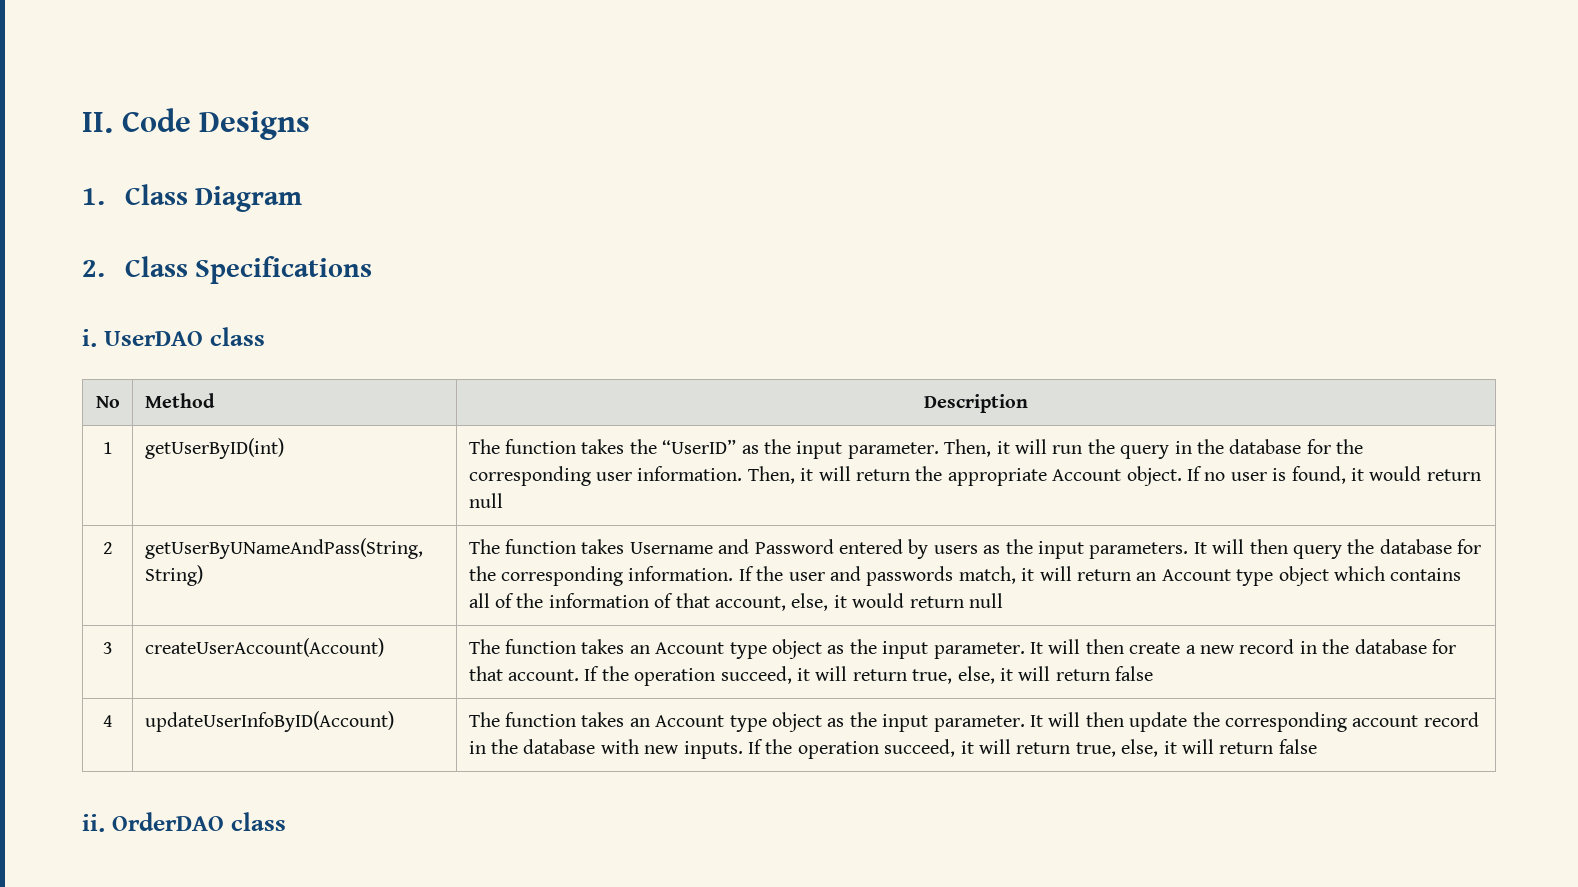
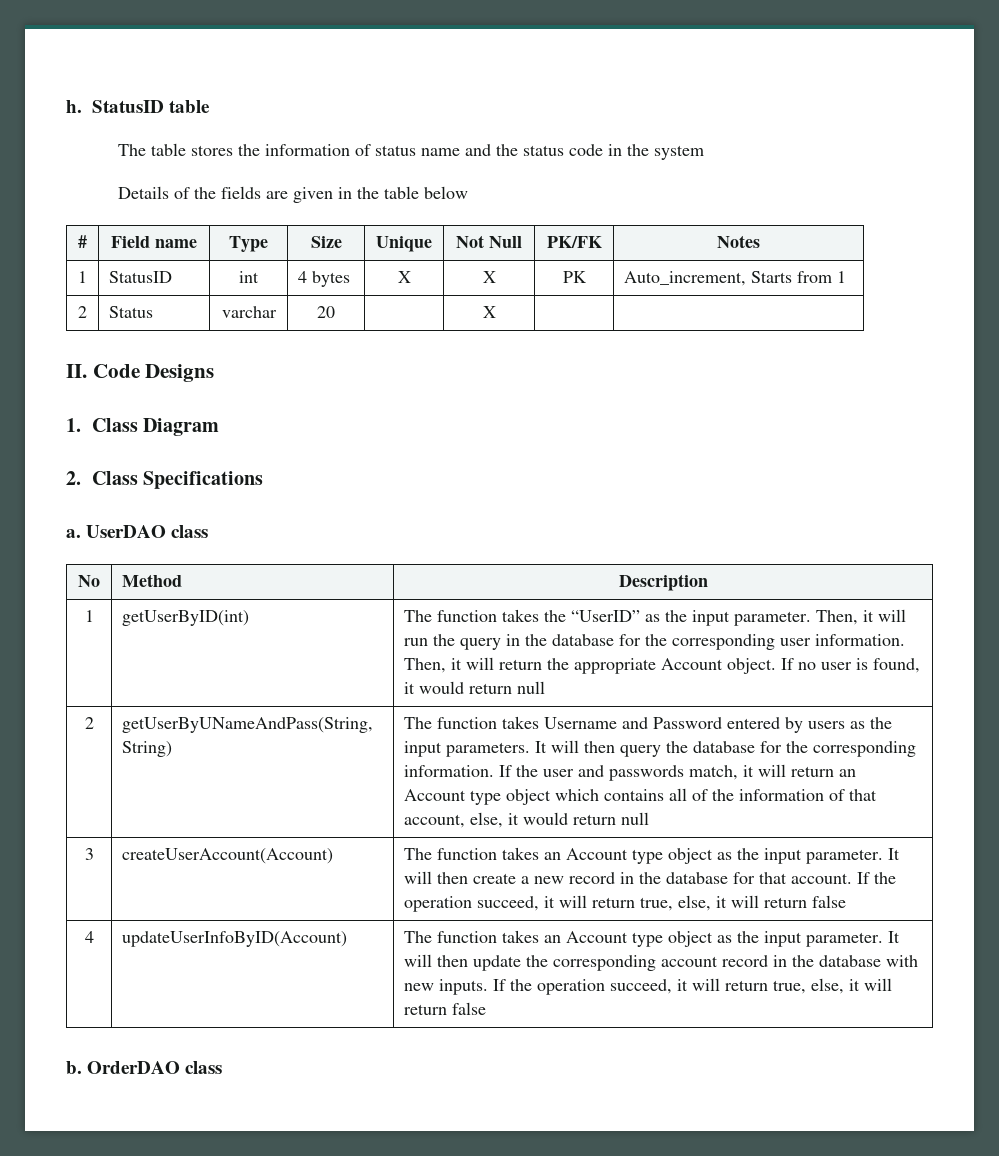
(82, 122) none -> [66,100,211,113] [117,143,704,160] [117,186,468,203] [78,235,87,248] [111,236,197,248] [229,236,268,252] [310,236,342,248] [376,236,432,252] [456,235,522,248] [546,236,602,248] [717,235,761,248] [78,271,87,283] [109,271,173,283] [239,271,259,283] [298,271,351,287] [397,271,411,283] [482,271,496,283] [562,271,587,283] [624,271,847,286] [78,306,87,318] [109,306,154,318] [221,306,277,318] [317,306,335,318] [482,306,496,318] h. StatusID table // The table stores the information of status name and the status code in the system // Details of the fields are given in the table below // # | Field name | Type | Size | Unique | Not Null | PK/FK | Notes // 1 | StatusID | int | 4 bytes | X | X | PK | Auto_increment, Starts from 1 // 2 | Status | varchar | 20 | | X | | //
[82,329,97,347] i. -> [66,529,81,538] a.
[82,814,105,832] ii. -> [66,1061,82,1074] b.

